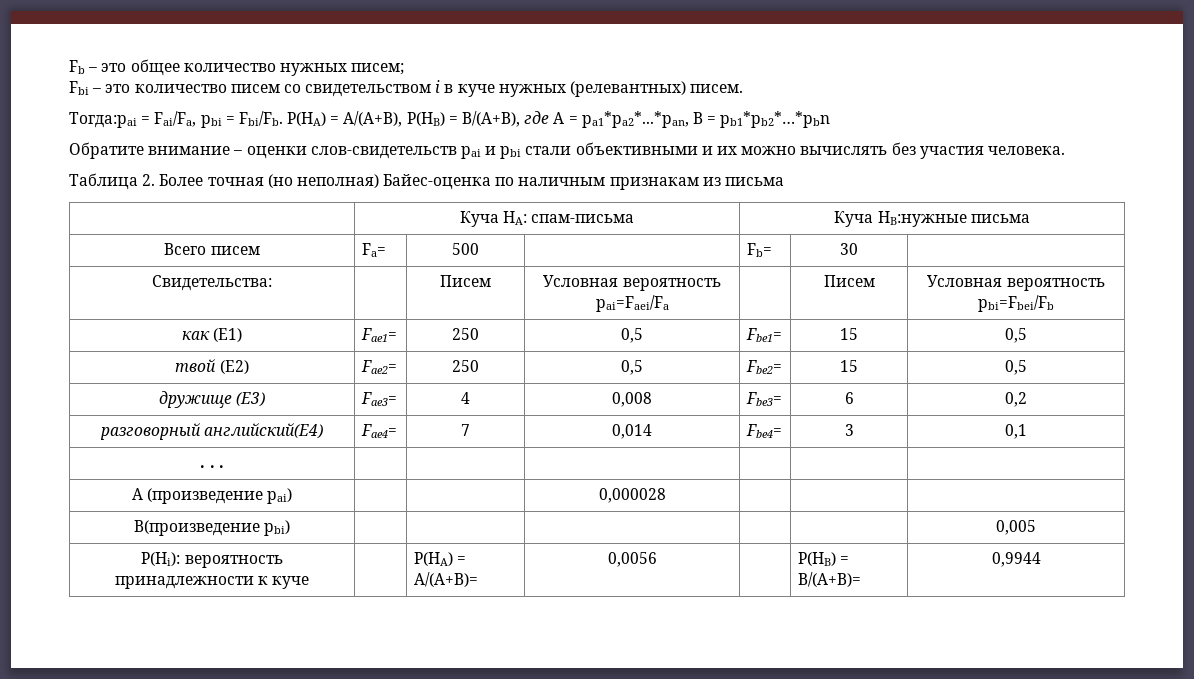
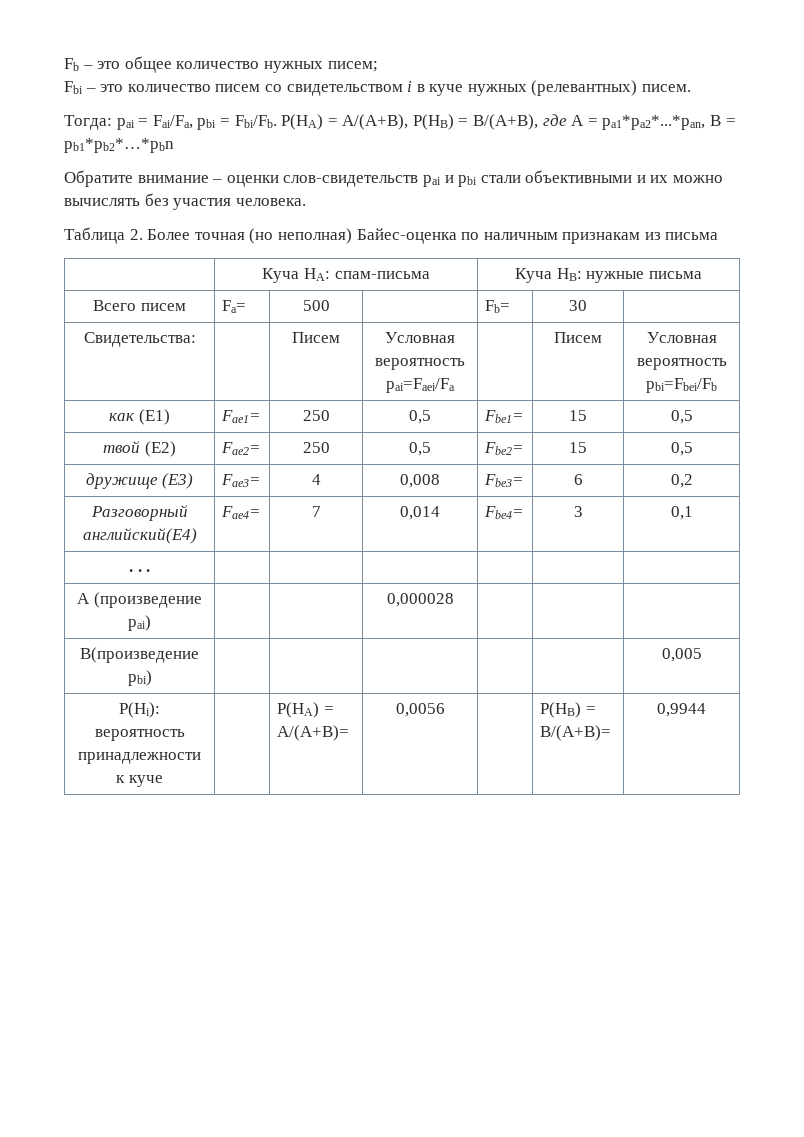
[69,112,137,128] Тогда:pai -> [64,115,135,130] Тогда: pai
[877,211,967,227] HB:нужные -> [556,268,645,283] HB: нужные
[99,423,201,440] разговорный -> [90,505,188,521] Разговорный

